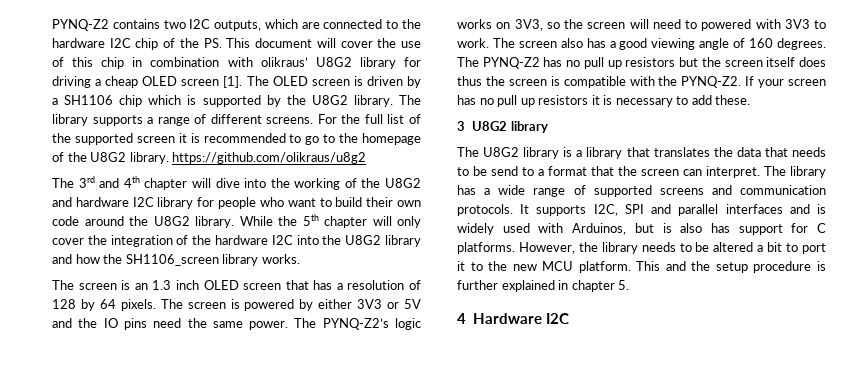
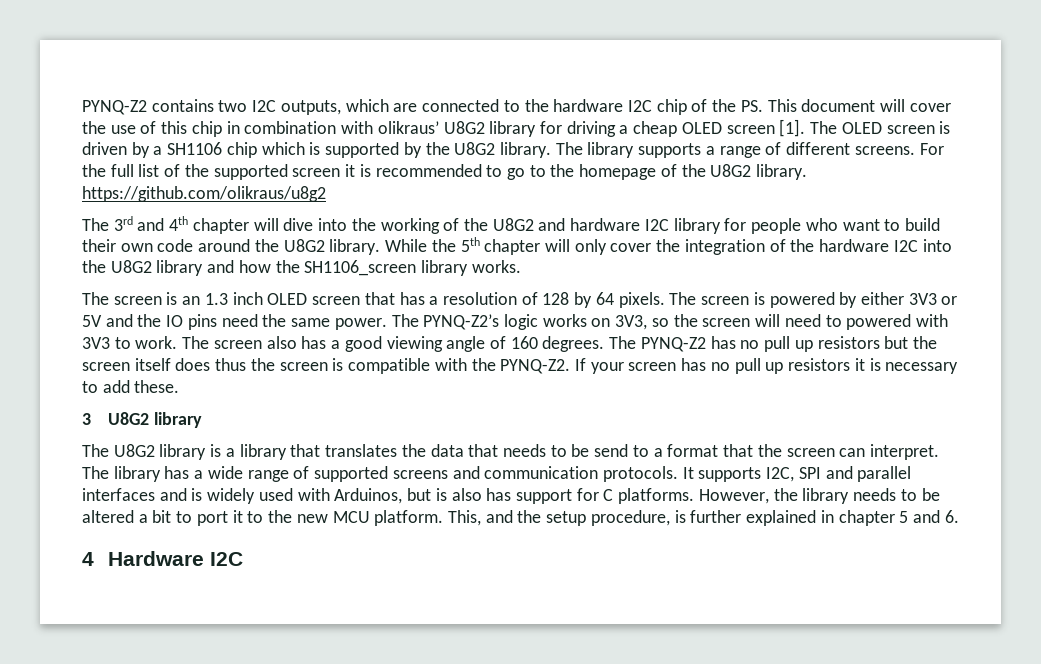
[636,261,661,271] This -> [447,510,481,526] This,
[753,261,812,273] procedure -> [590,510,670,526] procedure,
[618,280,630,290] 5. -> [899,510,959,523] 5 and 6.

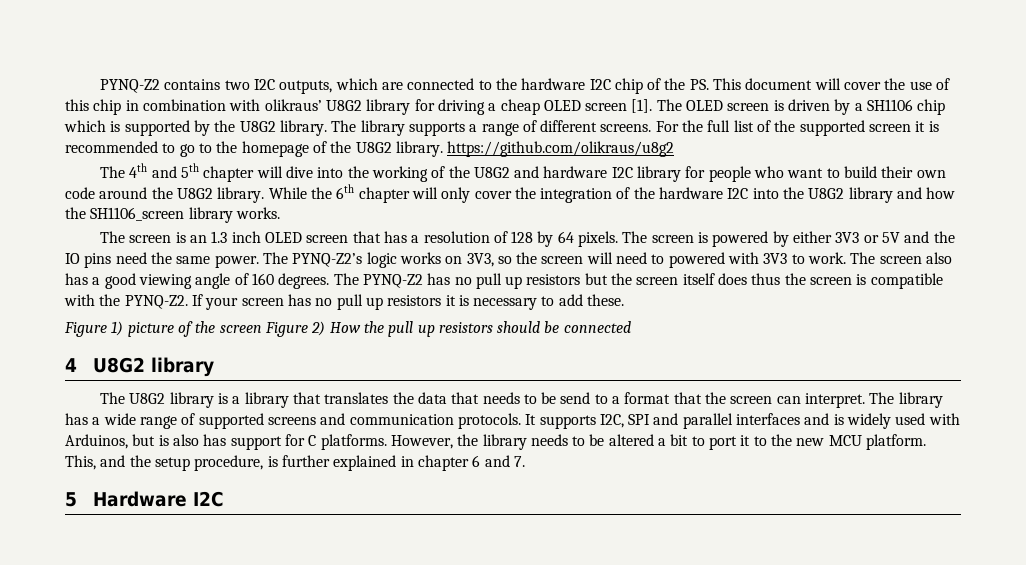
[113,216,189,231] 3rd and 4th -> [129,163,199,178] 4th and 5th
[460,237,480,252] 5th -> [336,184,355,199] 6th
[82,413,91,425] 3 -> [64,321,631,337] [65,358,77,372] Figure 1) picture of the screen Figure 2) How the pull up resistors should be connected // 4
[899,510,959,523] [82,552,94,566] 5 and 6. // 4 -> [472,455,525,467] [65,492,77,507] 6 and 7. // 5

